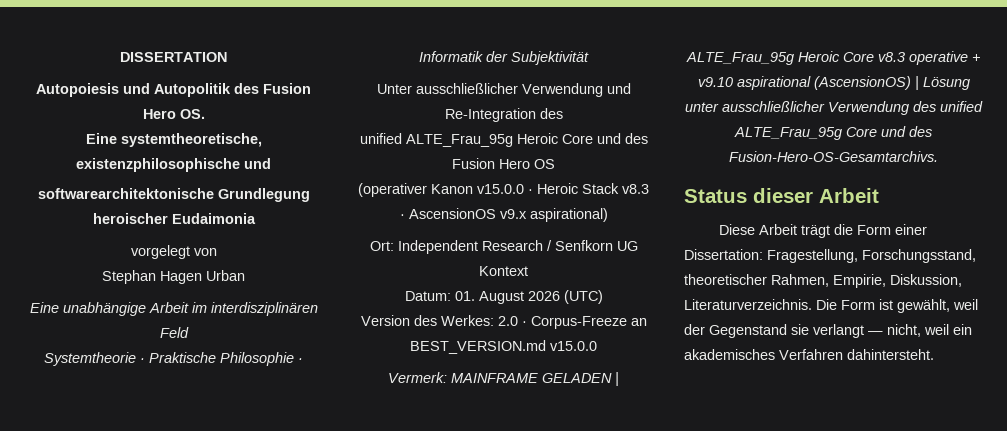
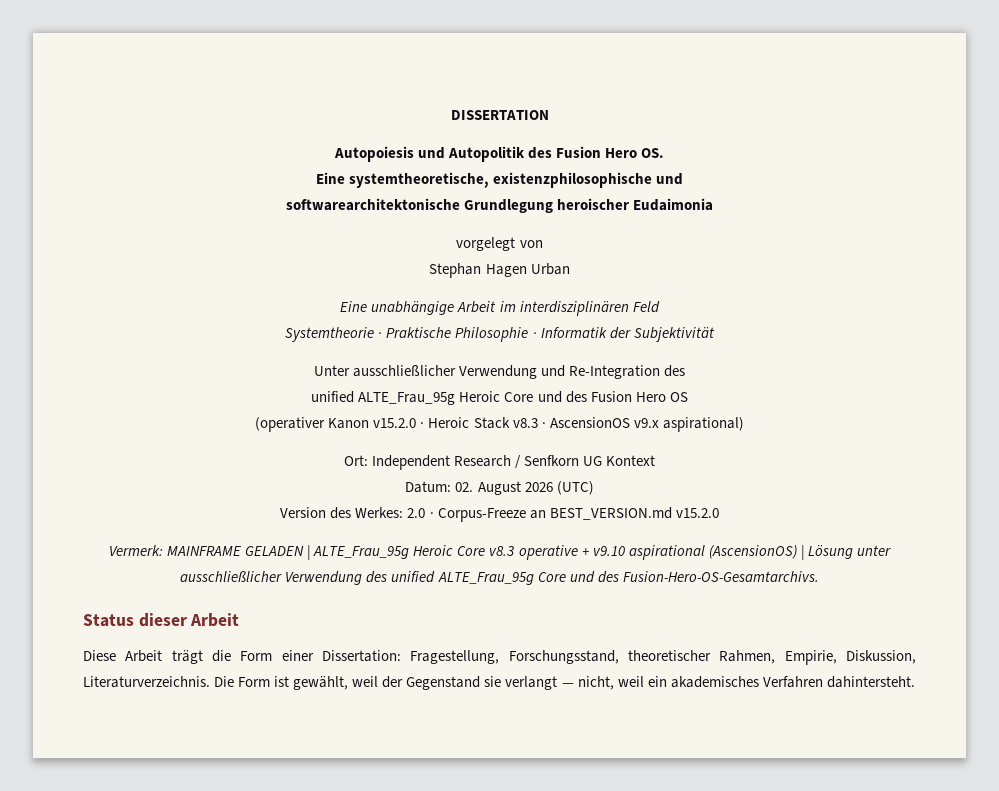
[477,184,524,194] v15.0.0 -> [373,418,417,428] v15.2.0
[454,291,475,301] 01. -> [455,482,474,492] 02.
[550,341,597,351] v15.0.0 -> [675,508,719,518] v15.2.0

